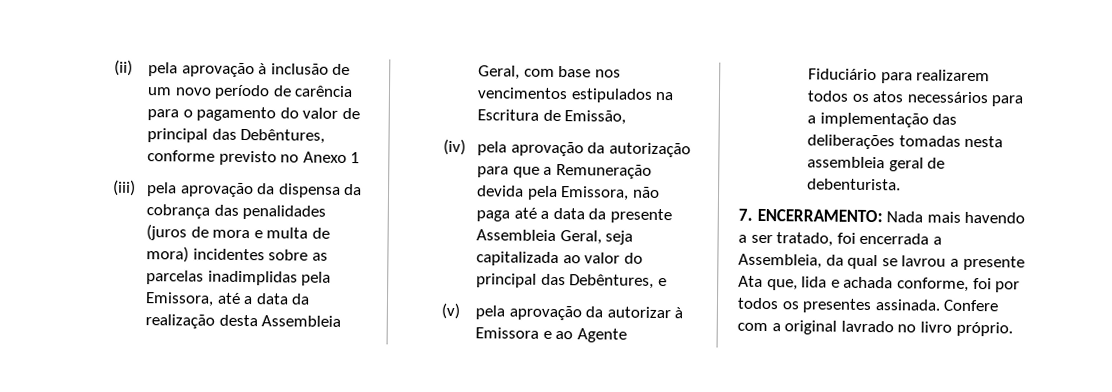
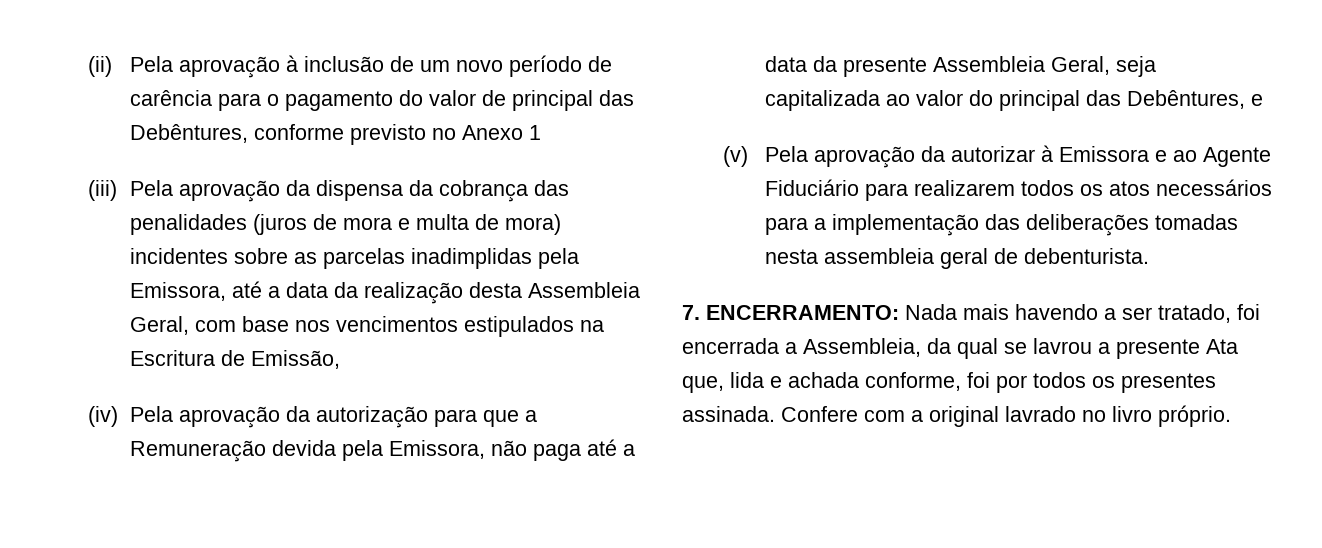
[147,62,178,77] pela -> [129,56,173,72] Pela
[145,182,177,197] pela -> [129,180,173,196] Pela
[476,141,507,156] pela -> [129,406,173,422] Pela
[474,305,505,320] pela -> [764,146,808,162] Pela

